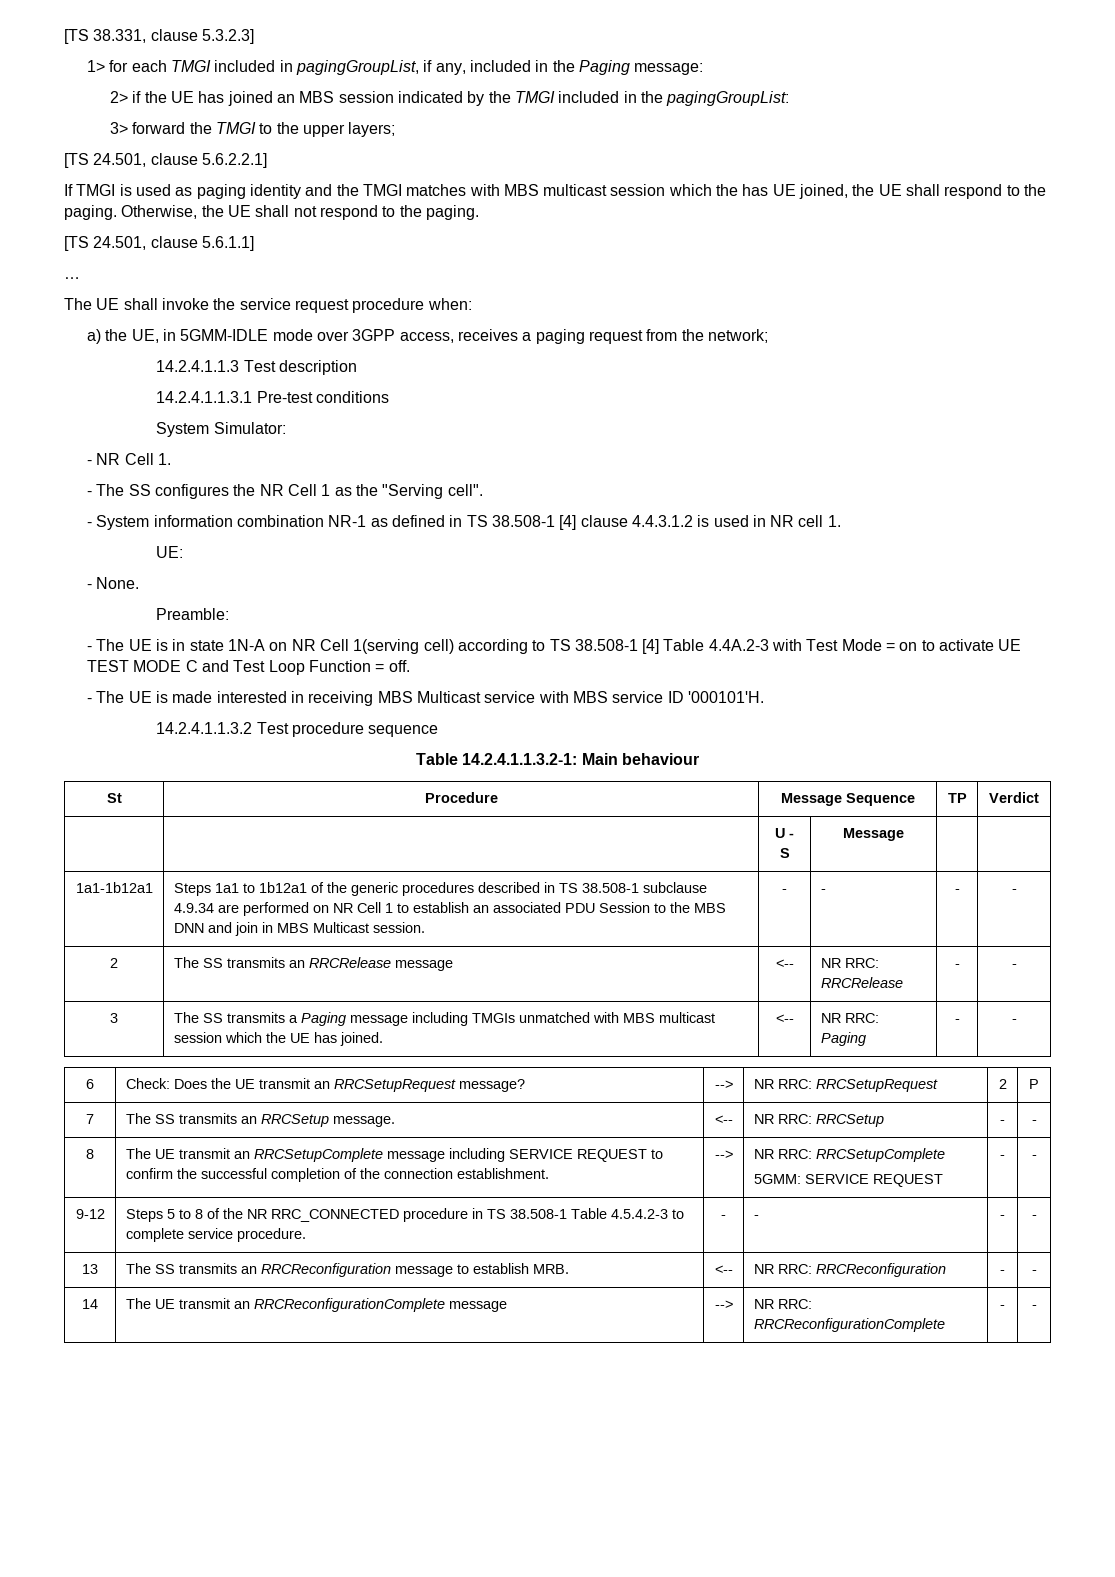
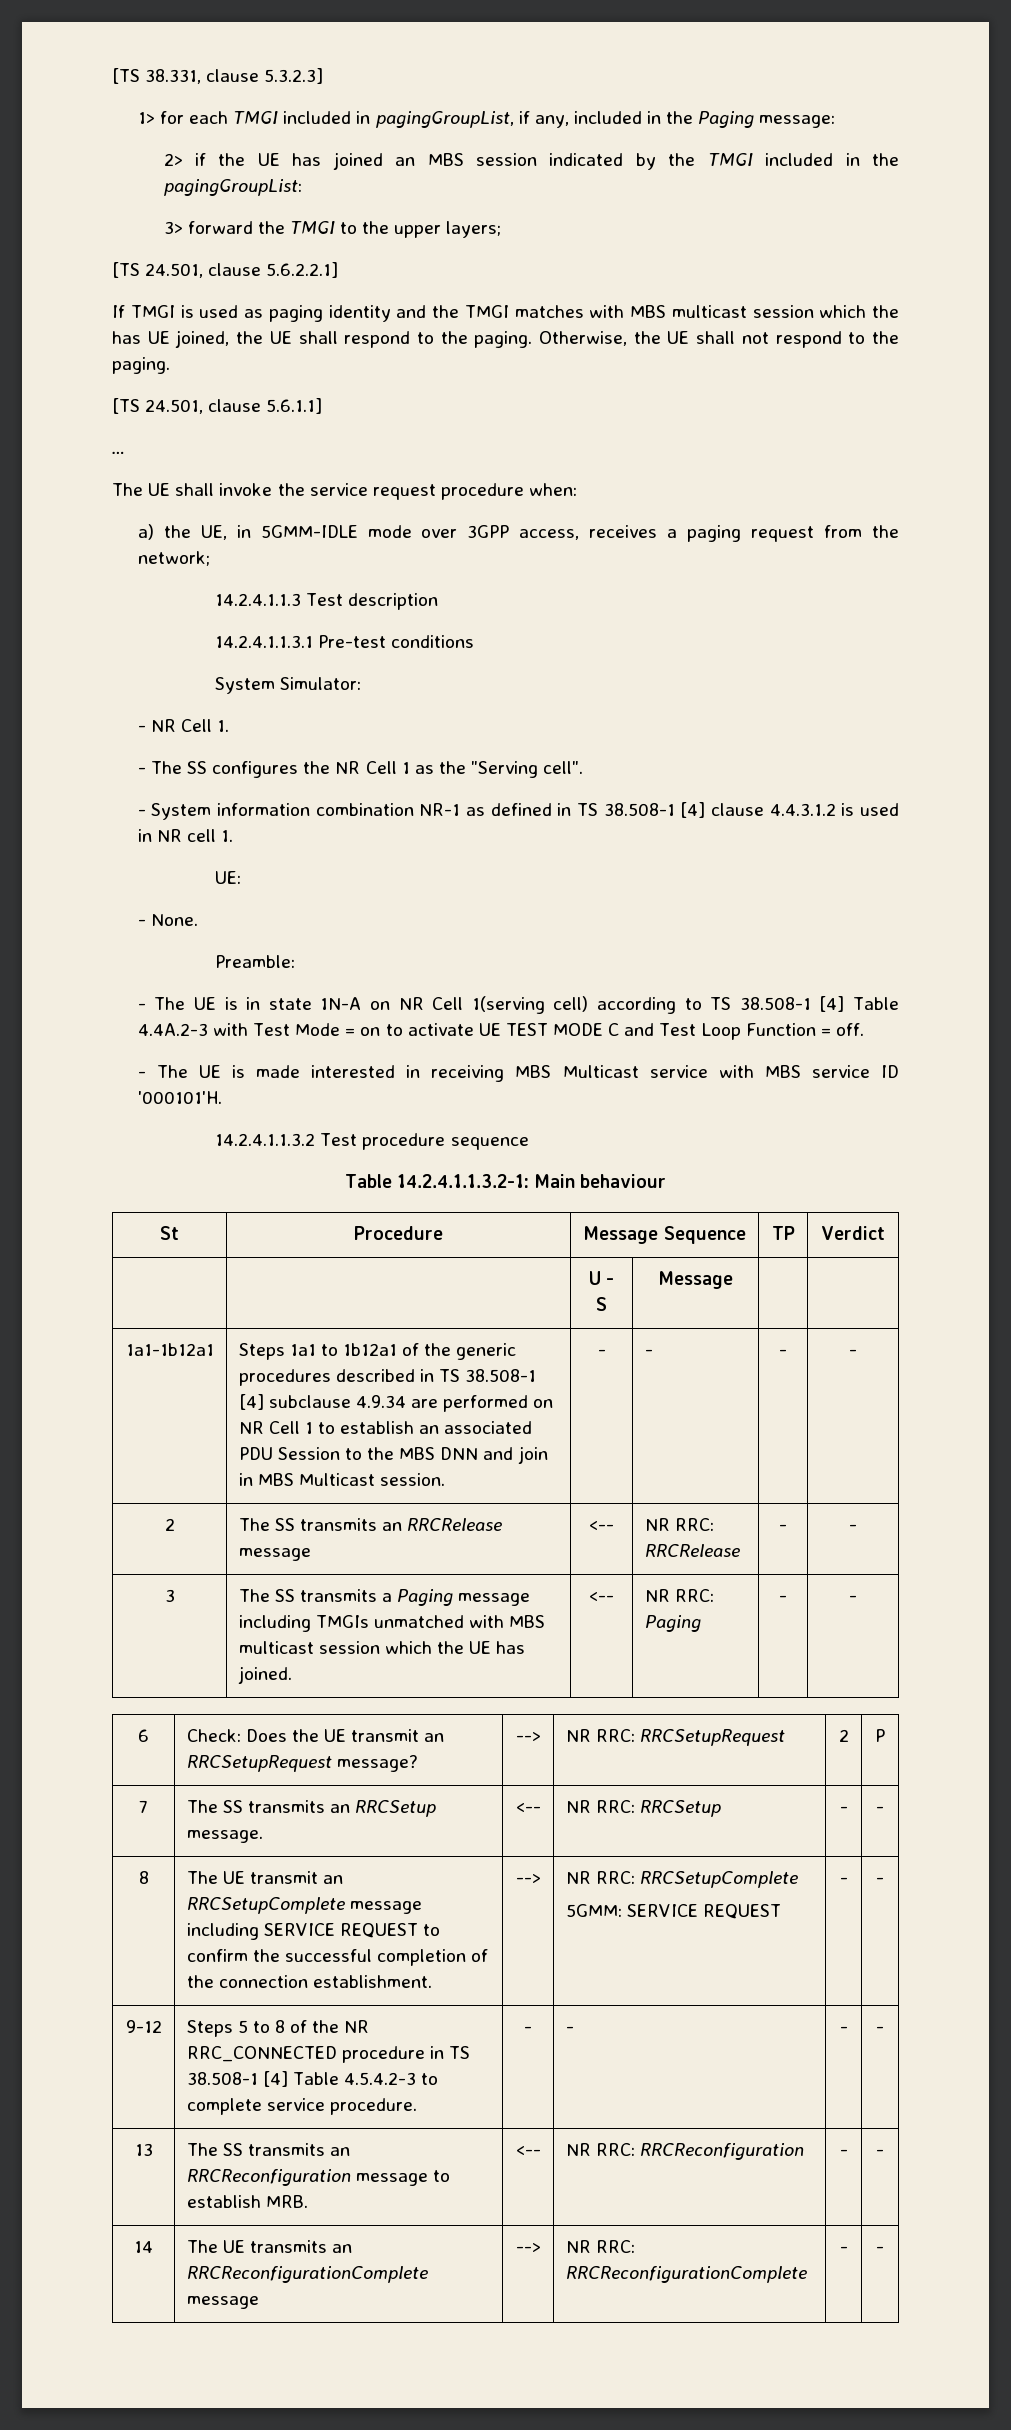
(639, 888) none -> [238,1394,264,1410] [4]
(567, 1214) none -> [262,2071,288,2087] [4]
[178,1298,230,1309] transmit -> [249,2240,327,2253] transmits

